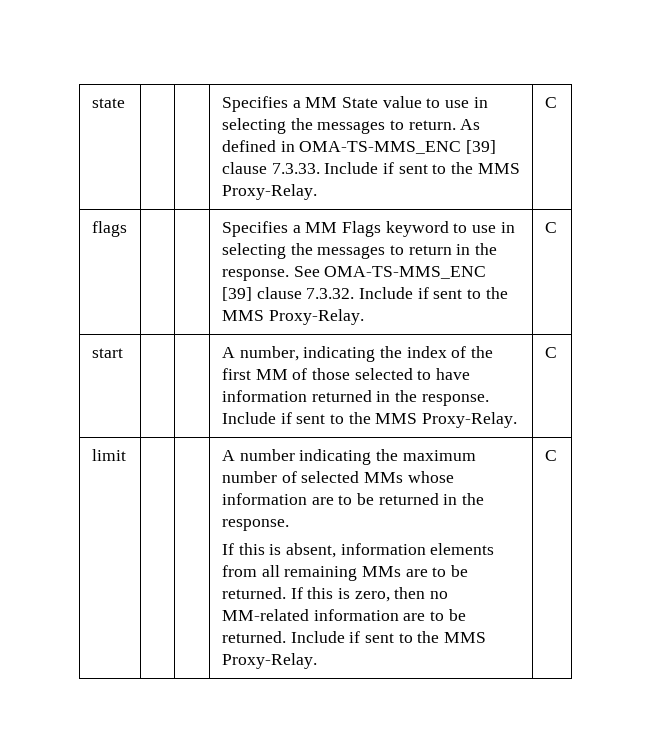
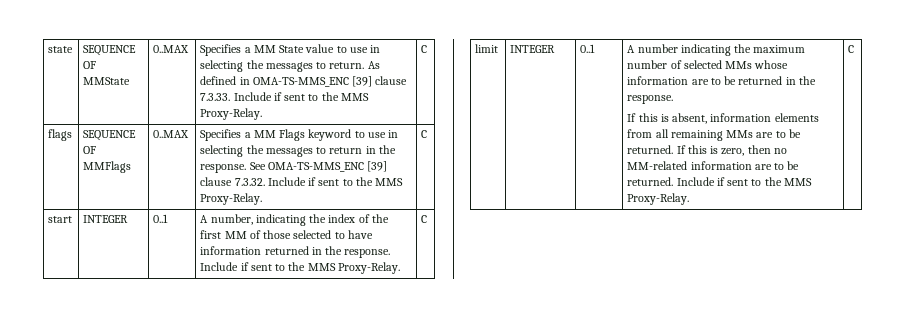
(125, 103) | -> [83,45,137,56] [83,61,97,69] [83,77,131,85] [153,45,190,53] SEQUENCE OF MMState | 0..MAX
(127, 229) | -> [83,130,137,141] [83,146,97,154] [83,161,132,173] [153,130,190,138] SEQUENCE OF MMFlags | 0..MAX
(123, 353) | -> [83,215,129,223] [153,214,169,223] INTEGER | 0..1
(126, 455) | -> [510,45,556,53] [580,44,596,53] INTEGER | 0..1

